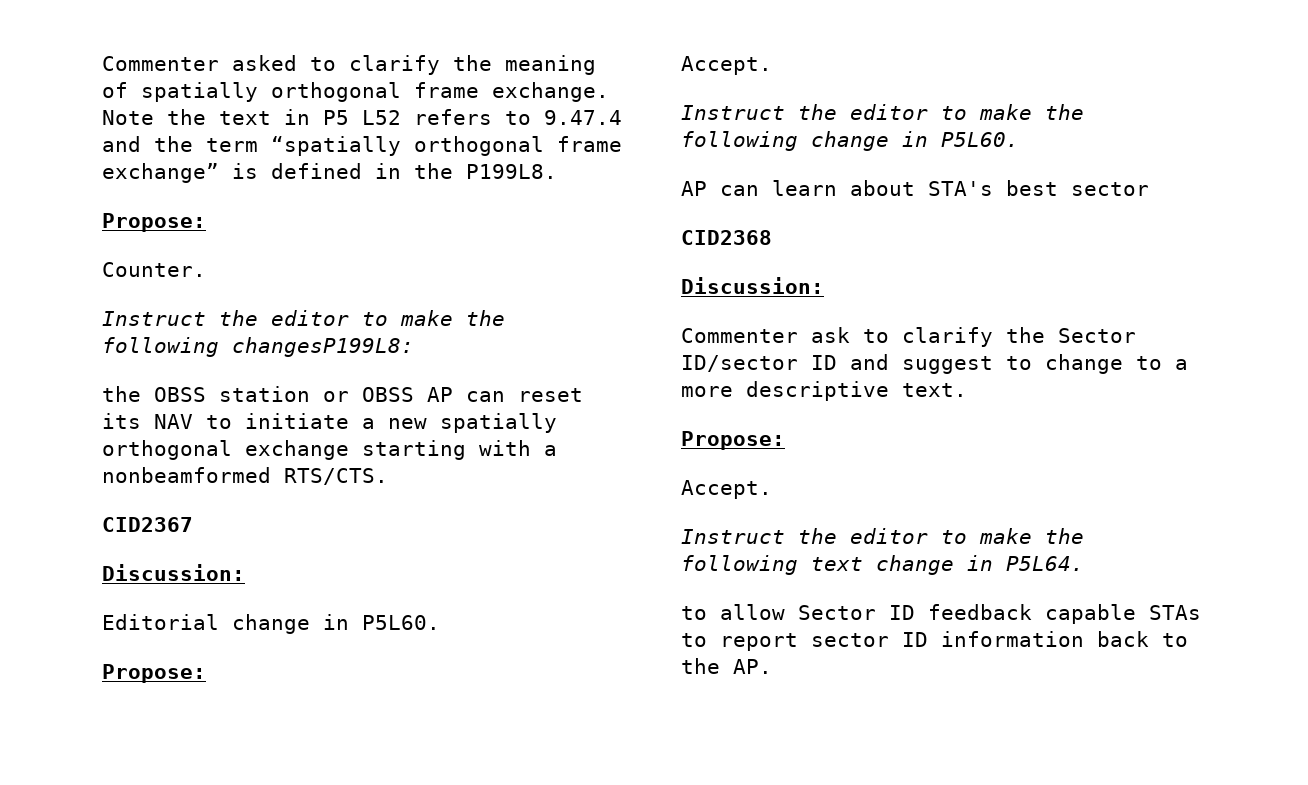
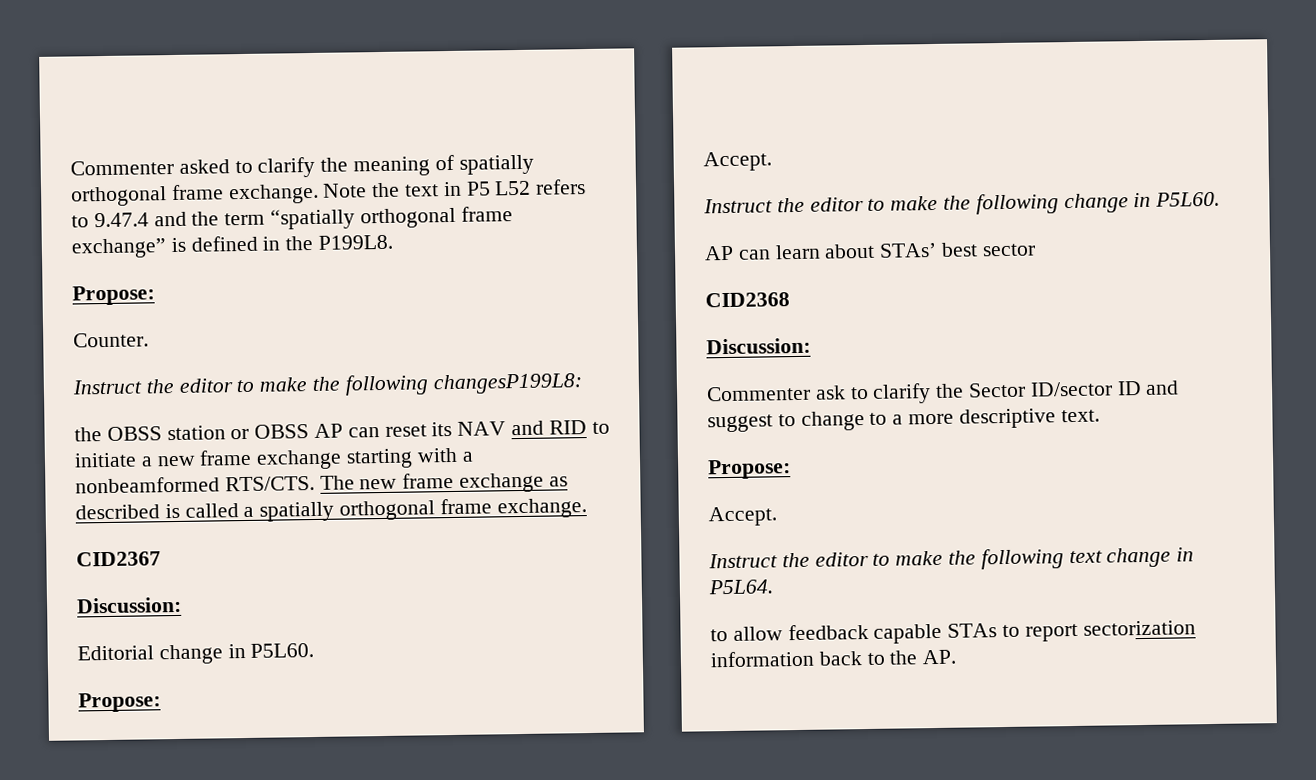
(193, 421) none -> [511,420,587,436] and RID
[440,413,557,433] [102,440,232,460] spatially orthogonal -> [199,449,253,466] frame
(388, 476) none -> [319,472,568,493] [75,498,587,522] The new frame exchange as described is called a spatially orthogonal frame exchange.
[928,181,993,196] STA's -> [879,242,938,258] STAs’
[798,605,915,620] Sector ID -> (783, 633) none
[811,632,928,647] sector ID -> [1082,620,1196,636] sectorization

